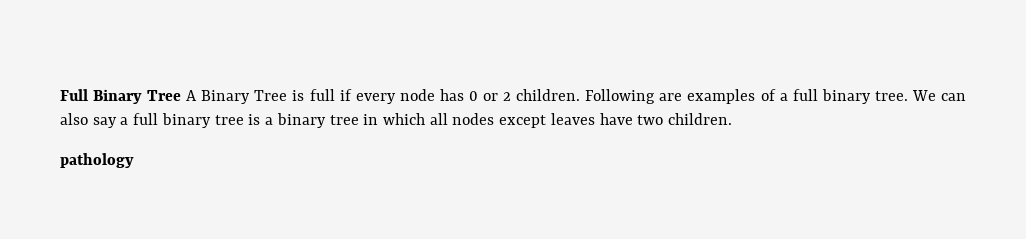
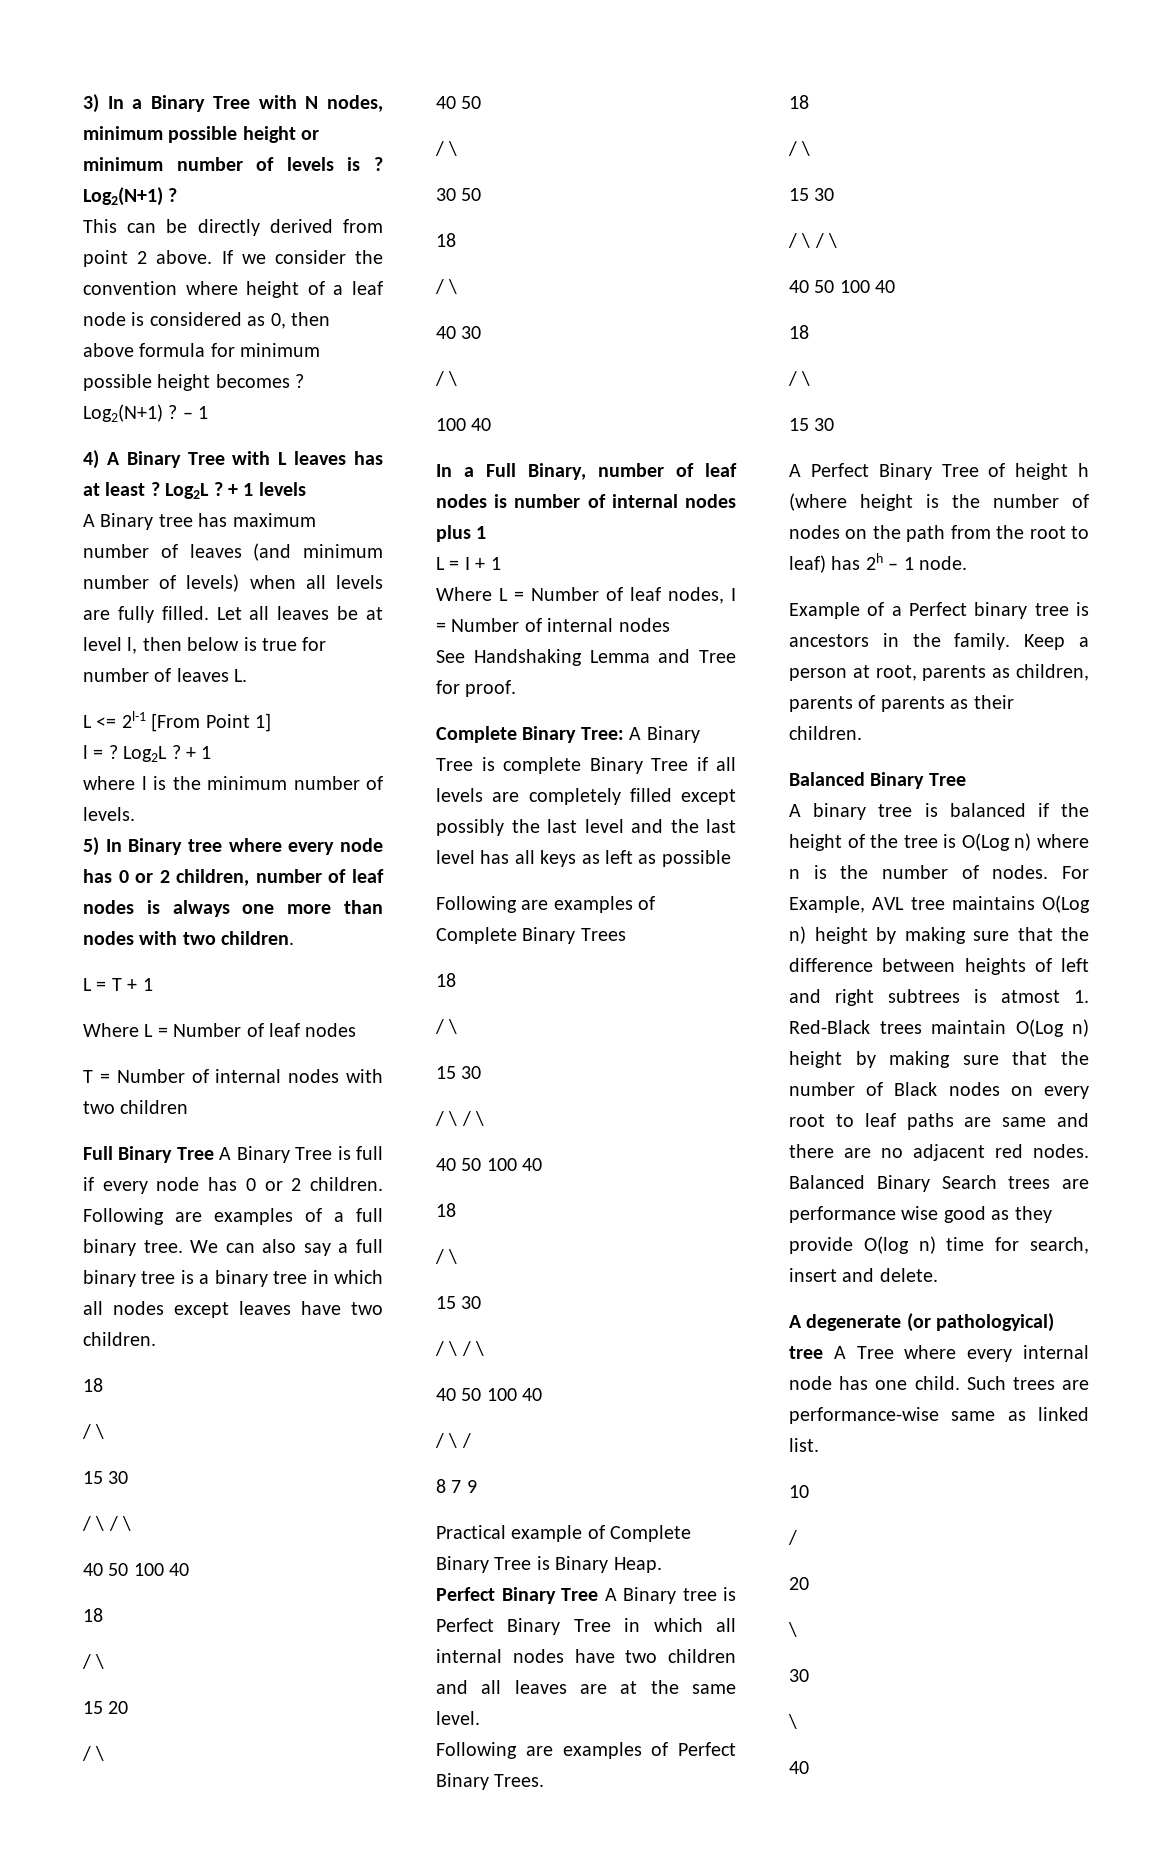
(60, 95) none -> [83,94,383,113] [83,126,320,143] [83,157,383,171] [83,187,178,206] [83,219,383,236] [83,250,384,267] [83,281,383,298] [83,312,330,329] [83,343,321,357] [83,374,305,391] [83,404,209,422] [83,450,383,469] [83,482,306,499] [83,513,316,530] [83,543,383,561] [83,574,383,592] [83,606,383,623] [83,637,327,654] [83,668,248,682] [83,711,271,732] [83,745,212,762] [83,776,383,790] [83,807,135,821] [83,837,383,856] [83,869,384,886] [83,900,383,917] [83,931,295,945] [83,978,153,991] [83,1023,357,1037] [83,1069,383,1083] [83,1100,189,1114] 3) In a Binary Tree with N nodes, minimum possible height or minimum number of levels is ? Log2(N+1) ? // This can be directly derived from point 2 above. If we consider the convention where height of a leaf node is considered as 0, then above formula for minimum possible height becomes ? Log2(N+1) ? – 1 // 4) A Binary Tree with L leaves has at least ? Log2L ? + 1 levels // A Binary tree has maximum number of leaves (and minimum number of levels) when all levels are fully filled. Let all leaves be at level l, then below is true for number of leaves L. // L <= 2l-1 [From Point 1] // l = ? Log2L ? + 1 // where l is the minimum number of levels. // 5) In Binary tree where every node has 0 or 2 children, number of leaf nodes is always one more than nodes with two children. // L = T + 1 // Where L = Number of leaf nodes // T = Number of internal nodes with two children //
[60,153,134,168] pathology -> [83,1378,103,1392] [82,1424,105,1439] [83,1471,129,1484] [82,1516,132,1531] [83,1563,190,1576] [83,1608,103,1622] [82,1654,105,1669] [83,1701,129,1714] [82,1746,105,1761] [436,96,482,109] [435,141,458,156] [436,188,482,201] [436,233,456,247] [435,279,458,294] [436,326,482,339] [435,371,458,386] [436,418,492,431] [436,463,737,480] [436,494,736,508] [436,525,487,542] [436,557,501,570] [436,587,736,604] [436,618,670,632] [436,649,736,666] [436,680,517,697] [436,726,700,743] [436,757,736,774] [436,788,736,805] [436,819,736,836] [436,850,731,867] [436,896,656,913] [436,927,626,944] [436,973,456,987] [435,1019,458,1034] [436,1066,482,1079] [435,1111,485,1126] [436,1158,543,1171] [436,1203,456,1217] [435,1249,458,1264] [436,1296,482,1309] [435,1341,485,1356] [436,1388,543,1401] [435,1433,471,1448] [436,1479,477,1493] [436,1525,692,1542] [436,1556,662,1573] [436,1587,736,1604] [436,1618,736,1635] [436,1649,736,1663] [436,1680,736,1694] [436,1711,480,1725] [436,1742,736,1759] [436,1773,545,1790] [789,95,809,109] [788,141,811,156] [789,188,835,201] [788,233,838,248] [789,280,896,293] [789,325,809,339] [788,371,811,386] [789,418,835,431] [789,463,1089,480] [789,493,1089,511] [789,525,1089,542] [789,553,967,573] [789,602,1089,619] [789,633,1089,650] [789,664,1089,681] [789,695,1014,712] [789,726,862,740] [789,772,966,789] [789,803,1089,820] [789,833,1089,851] [789,865,1089,879] [789,895,1090,913] [789,926,1089,944] [789,958,1089,975] [789,989,1089,1006] [789,1019,1089,1037] [789,1051,1089,1068] [789,1082,1089,1099] [789,1113,1089,1130] [789,1144,1089,1161] [789,1175,1089,1192] [789,1206,1052,1223] [789,1236,1089,1254] [789,1268,938,1282] [789,1313,1055,1332] [789,1345,1089,1362] [789,1376,1089,1390] [789,1407,1089,1424] [789,1438,819,1452] [789,1485,809,1498] [788,1530,797,1545] [789,1577,809,1590] [788,1622,797,1637] [789,1669,809,1682] [788,1714,797,1729] [789,1761,809,1774] 18 // / \ // 15 30 // / \ / \ // 40 50 100 40 // 18 // / \ // 15 20 // / \ // 40 50 // / \ // 30 50 // 18 // / \ // 40 30 // / \ // 100 40 // In a Full Binary, number of leaf nodes is number of internal nodes plus 1 // L = I + 1 // Where L = Number of leaf nodes, I = Number of internal nodes // See Handshaking Lemma and Tree for proof. // Complete Binary Tree: A Binary Tree is complete Binary Tree if all levels are completely filled except possibly the last level and the last level has all keys as left as possible // Following are examples of Complete Binary Trees // 18 // / \ // 15 30 // / \ / \ // 40 50 100 40 // 18 // / \ // 15 30 // / \ / \ // 40 50 100 40 // / \ / // 8 7 9 // Practical example of Complete Binary Tree is Binary Heap. // Perfect Binary Tree A Binary tree is Perfect Binary Tree in which all internal nodes have two children and all leaves are at the same level. // Following are examples of Perfect Binary Trees. // 18 // / \ // 15 30 // / \ / \ // 40 50 100 40 // 18 // / \ // 15 30 // A Perfect Binary Tree of height h (where height is the number of nodes on the path from the root to leaf) has 2h – 1 node. // Example of a Perfect binary tree is ancestors in the family. Keep a person at root, parents as children, parents of parents as their children. // Balanced Binary Tree // A binary tree is balanced if the height of the tree is O(Log n) where n is the number of nodes. For Example, AVL tree maintains O(Log n) height by making sure that the difference between heights of left and right subtrees is atmost 1. Red-Black trees maintain O(Log n) height by making sure that the number of Black nodes on every root to leaf paths are same and there are no adjacent red nodes. Balanced Binary Search trees are performance wise good as they provide O(log n) time for search, insert and delete. // A degenerate (or pathologyical) tree A Tree where every internal node has one child. Such trees are performance-wise same as linked list. // 10 // / // 20 // \ // 30 // \ // 40

